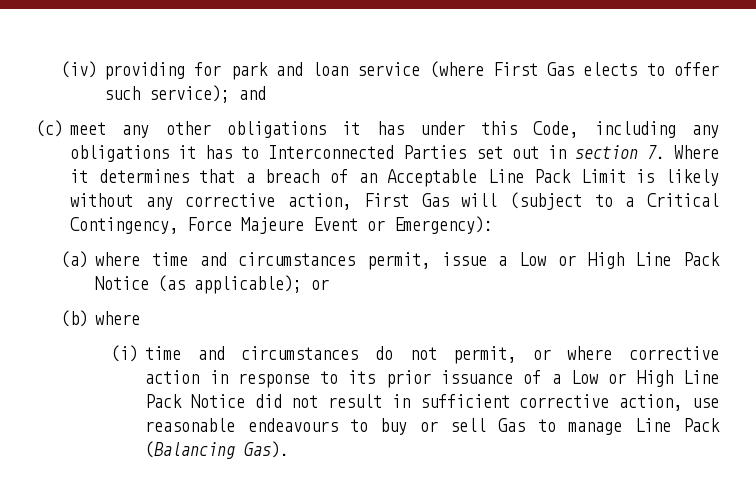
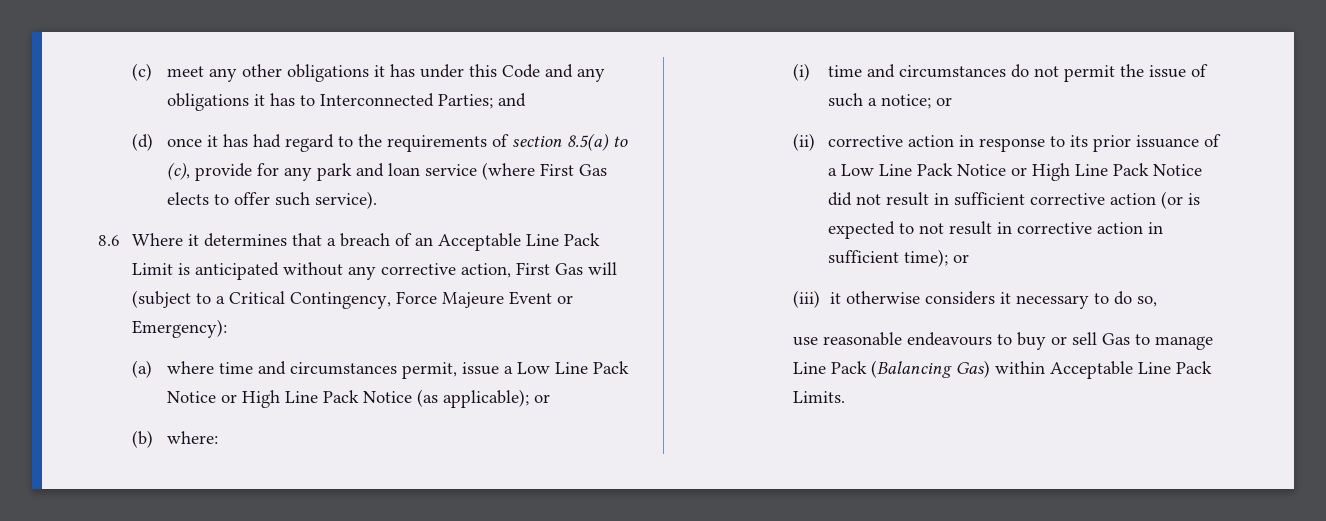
[61,61,222,80] (iv) providing for -> [132,63,605,82] [166,93,526,111] [132,133,628,152] [166,162,312,181] (c) meet any other obligations it has under this Code and any obligations it has to Interconnected Parties; and // (d) once it has had regard to the requirements of section 8.5(a) to (c), provide for any
[149,85,267,103] [36,120,719,138] [70,145,665,162] service); and // (c) meet any other obligations it has under this Code, including any obligations it has to Interconnected Parties set out in section 7. -> [314,191,377,209] [98,235,120,246] service). // 8.6
[665,169,720,186] likely -> [195,262,280,280] anticipated
(547, 259) none -> [554,361,629,374] [166,391,216,403] Line Pack Notice
[95,311,141,325] where -> [166,431,218,444] where:
[453,346,613,364] permit, or where -> [1063,64,1208,82] [827,93,952,109] [793,133,816,151] permit the issue of such a notice; or // (ii)
(599, 377) none -> [878,163,1006,176] Line Pack Notice
[619,394,683,411] action, -> [1109,191,1200,209] [827,221,1163,239] [827,249,969,267] [793,290,1157,309] action (or is expected to not result in corrective action in sufficient time); or // (iii) it otherwise considers it necessary to do so, //
[244,441,290,458] Gas). -> [956,360,1213,379] [793,391,846,403] Gas) within Acceptable Line Pack Limits.

